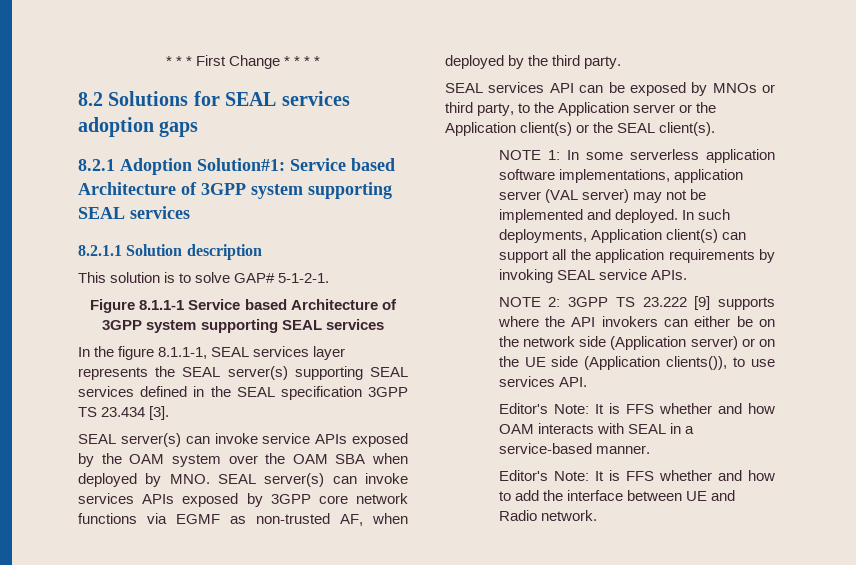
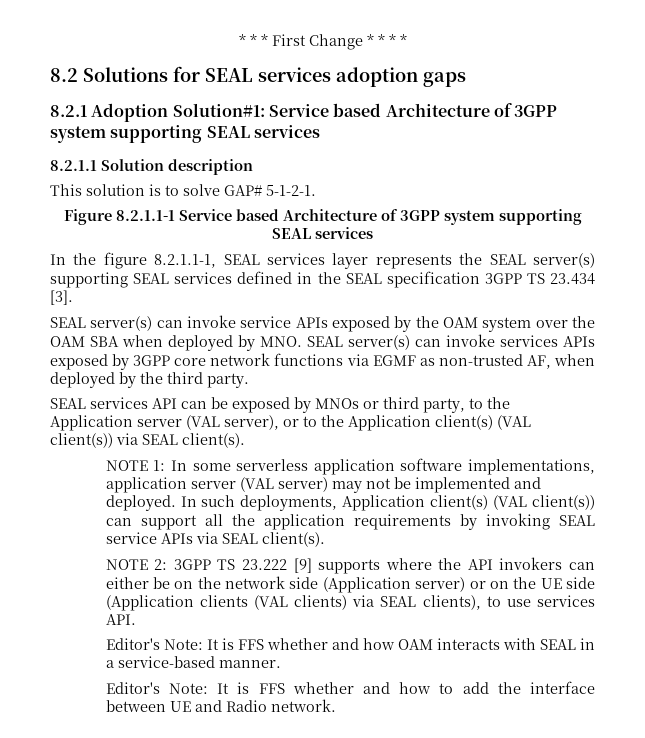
[139,300,185,310] 8.1.1-1 -> [115,210,175,221] 8.2.1.1-1
[158,347,208,359] 8.1.1-1, -> [154,254,217,268] 8.2.1.1-1,
[679,102,717,113] [445,122,614,136] or the Application client(s) or the -> [186,415,531,431] [50,433,138,448] (VAL server), or to the Application client(s) (VAL client(s)) via
(718, 236) none -> [493,495,595,510] (VAL client(s))
[650,270,687,280] APIs. -> [160,532,325,547] APIs via SEAL client(s).
[666,356,728,370] clients()), -> [199,595,481,610] clients (VAL clients) via SEAL clients),

